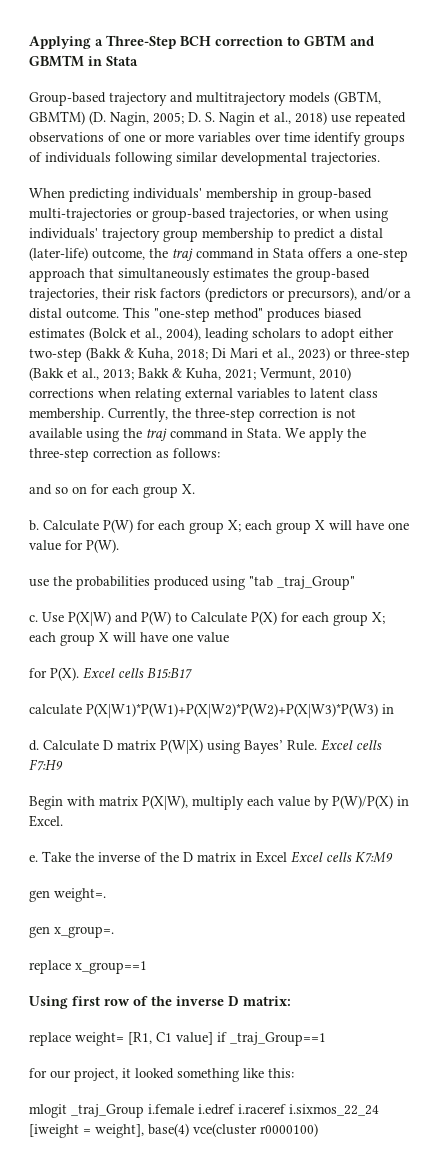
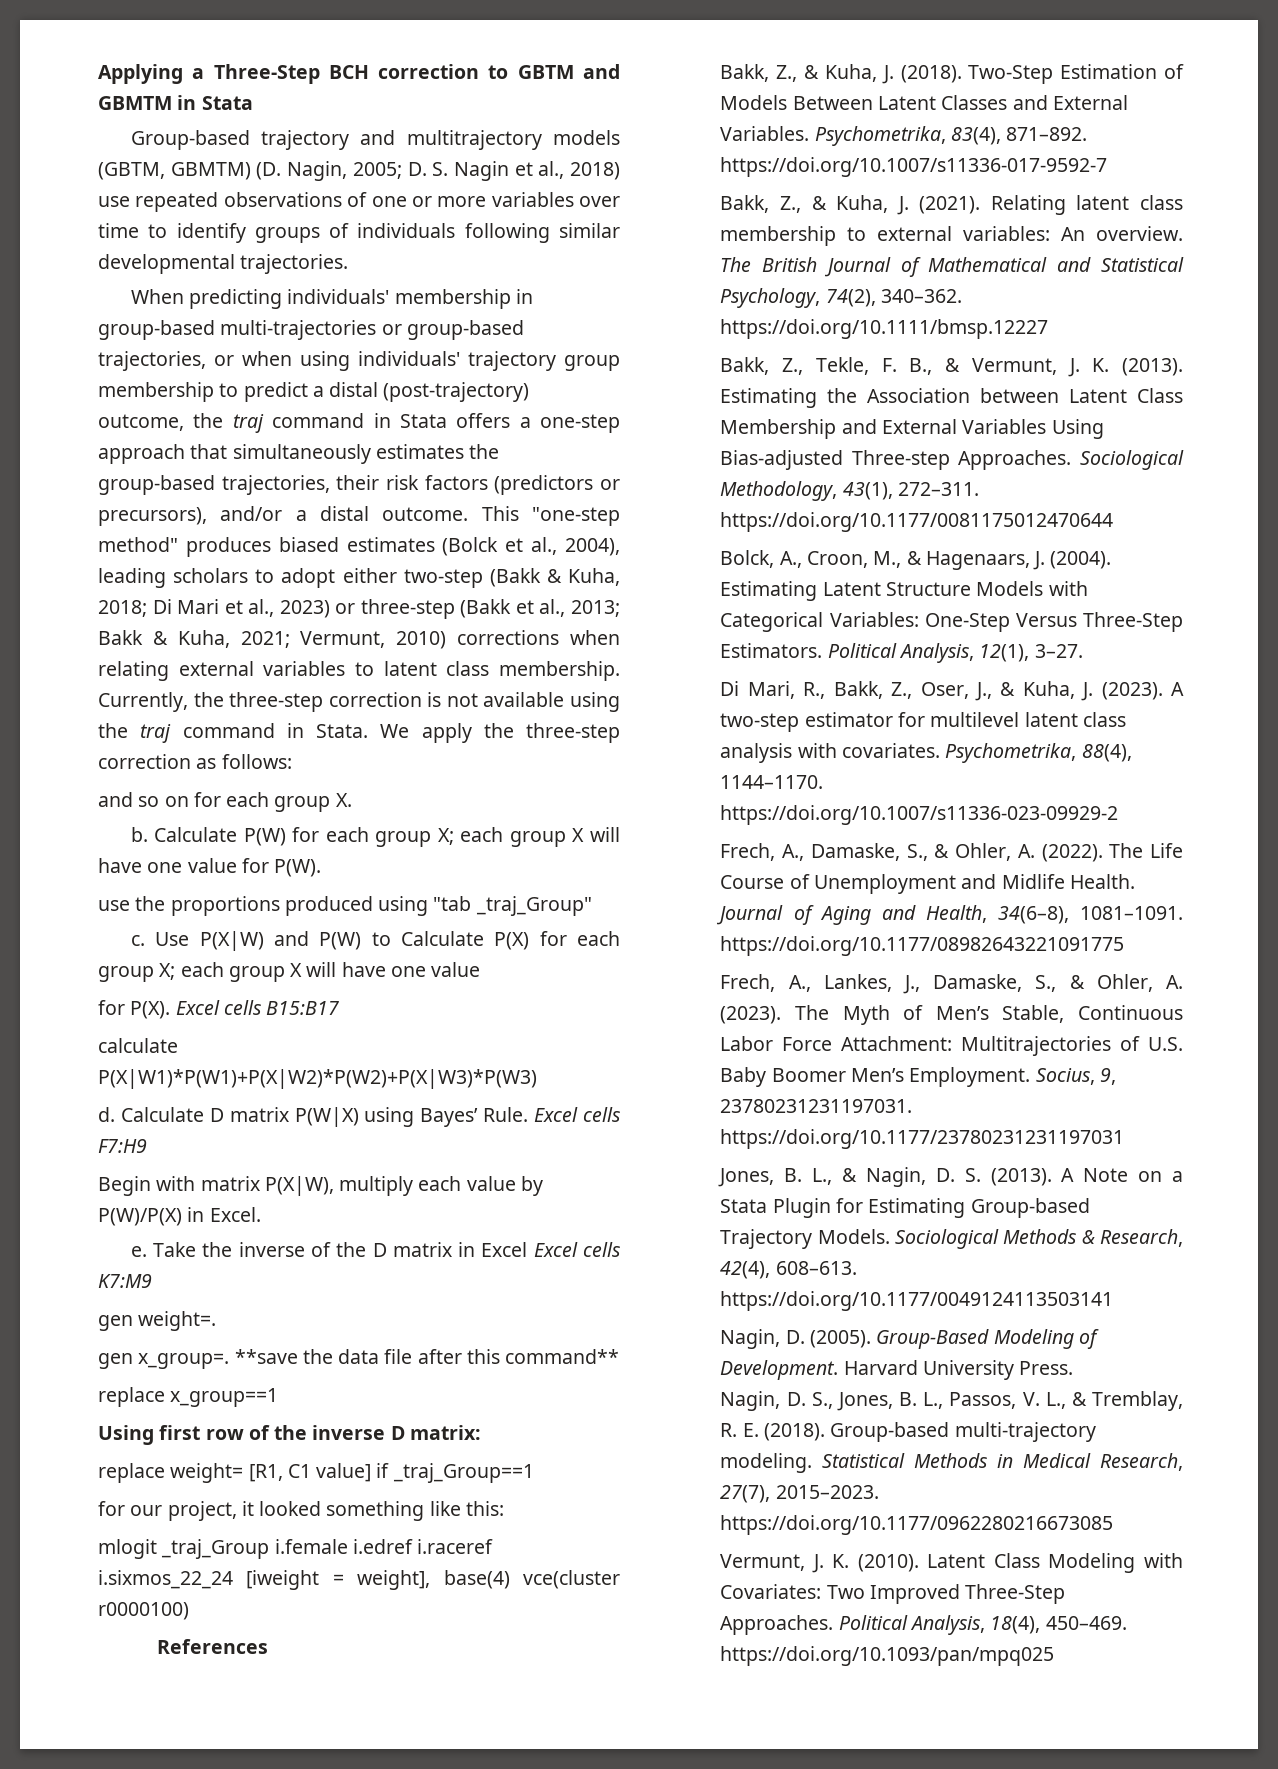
(310, 137) none -> [148,224,168,238] to
[29,247,88,261] (later-life) -> [383,382,530,402] (post-trajectory)
[76,576,150,590] probabilities -> [170,896,280,916] proportions
[382,704,394,714] in -> (537, 1079) none
(114, 932) none -> [234,1349,620,1364] **save the data file after this command**
(318, 1130) none -> [157,1639,269,1654] [720,64,1184,84] [720,95,1128,110] [720,126,1088,146] [720,157,1108,177] [720,195,1183,215] [720,226,1183,246] [720,257,1184,277] [720,288,962,308] [720,319,1049,339] [720,357,1183,377] [720,388,1183,408] [720,419,1104,439] [720,450,1184,470] [720,481,979,501] [720,512,1114,532] [720,550,1112,570] [720,581,1088,601] [720,612,1183,632] [720,643,1083,663] [720,681,1185,701] [720,712,1126,732] [720,743,1132,763] [720,775,824,789] [720,805,1119,825] [720,843,1184,862] [720,874,1135,894] [716,905,1183,925] [720,936,1125,956] [720,974,1183,994] [720,1005,1183,1025] [720,1036,1183,1056] [720,1067,1116,1087] [720,1099,913,1113] [720,1129,1125,1149] [718,1167,1183,1187] [720,1198,1090,1218] [720,1229,1183,1249] [720,1261,857,1279] [720,1291,1114,1311] [720,1329,1099,1349] [720,1360,1074,1380] [720,1391,1183,1411] [720,1422,1096,1442] [720,1453,1183,1473] [720,1485,879,1503] [720,1515,1114,1535] [720,1553,1183,1573] [720,1584,1066,1604] [720,1615,1127,1635] [720,1646,1055,1666] // References // Bakk, Z., & Kuha, J. (2018). Two-Step Estimation of Models Between Latent Classes and External Variables. Psychometrika, 83(4), 871–892. https://doi.org/10.1007/s11336-017-9592-7 // Bakk, Z., & Kuha, J. (2021). Relating latent class membership to external variables: An overview. The British Journal of Mathematical and Statistical Psychology, 74(2), 340–362. https://doi.org/10.1111/bmsp.12227 // Bakk, Z., Tekle, F. B., & Vermunt, J. K. (2013). Estimating the Association between Latent Class Membership and External Variables Using Bias-adjusted Three-step Approaches. Sociological Methodology, 43(1), 272–311. https://doi.org/10.1177/0081175012470644 // Bolck, A., Croon, M., & Hagenaars, J. (2004). Estimating Latent Structure Models with Categorical Variables: One-Step Versus Three-Step Estimators. Political Analysis, 12(1), 3–27. // Di Mari, R., Bakk, Z., Oser, J., & Kuha, J. (2023). A two-step estimator for multilevel latent class analysis with covariates. Psychometrika, 88(4), 1144–1170. https://doi.org/10.1007/s11336-023-09929-2 // Frech, A., Damaske, S., & Ohler, A. (2022). The Life Course of Unemployment and Midlife Health. Journal of Aging and Health, 34(6–8), 1081–1091. https://doi.org/10.1177/08982643221091775 // Frech, A., Lankes, J., Damaske, S., & Ohler, A. (2023). The Myth of Men’s Stable, Continuous Labor Force Attachment: Multitrajectories of U.S. Baby Boomer Men’s Employment. Socius, 9, 23780231231197031. https://doi.org/10.1177/23780231231197031 // Jones, B. L., & Nagin, D. S. (2013). A Note on a Stata Plugin for Estimating Group-based Trajectory Models. Sociological Methods & Research, 42(4), 608–613. https://doi.org/10.1177/0049124113503141 // Nagin, D. (2005). Group-Based Modeling of Development. Harvard University Press. // Nagin, D. S., Jones, B. L., Passos, V. L., & Tremblay, R. E. (2018). Group-based multi-trajectory modeling. Statistical Methods in Medical Research, 27(7), 2015–2023. https://doi.org/10.1177/0962280216673085 // Vermunt, J. K. (2010). Latent Class Modeling with Covariates: Two Improved Three-Step Approaches. Political Analysis, 18(4), 450–469. https://doi.org/10.1093/pan/mpq025

